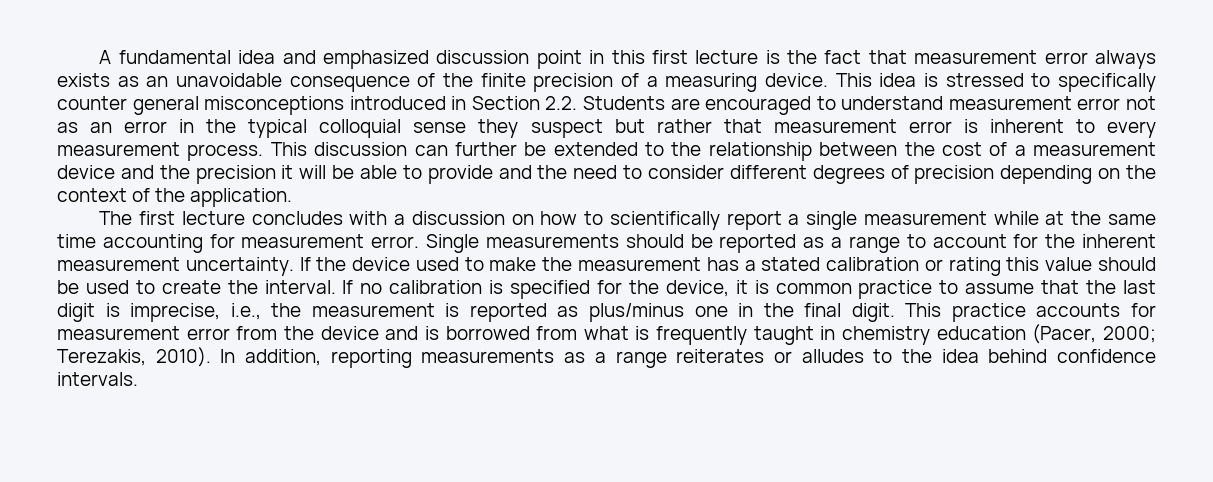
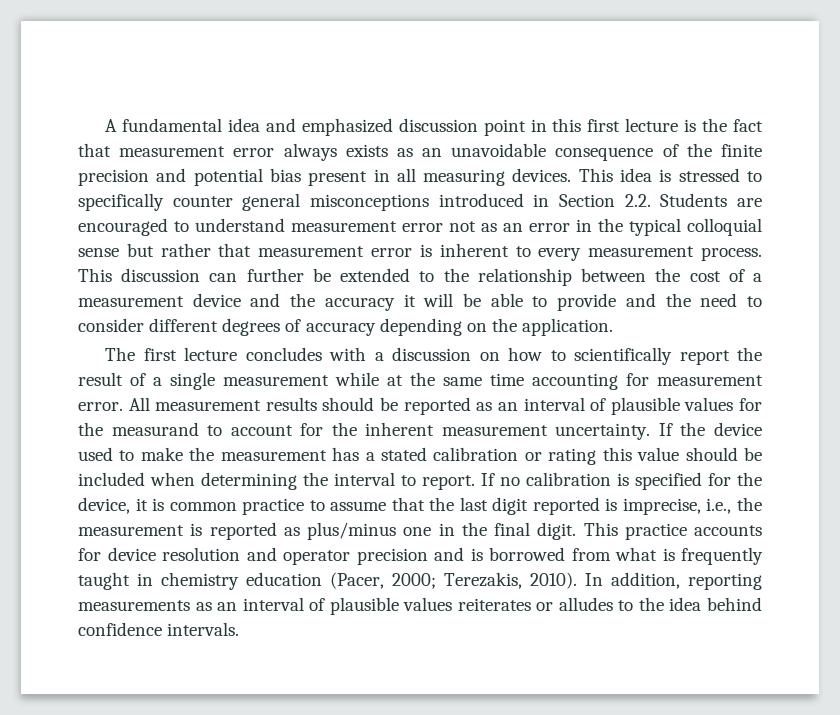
[621,73,828,92] of a measuring device. -> [156,168,572,186] and potential bias present in all measuring devices.
[478,119,603,138] they suspect -> (119, 252) none
[195,165,276,184] precision -> [324,297,395,311] accuracy
[914,165,995,184] precision -> [305,322,376,336] accuracy
[57,188,186,202] context of the -> (517, 325) none
(782, 220) none -> [737,347,762,361] [78,372,146,386] the result of
[426,234,619,253] Single measurements -> [128,397,317,411] All measurement results
[831,236,900,253] a range -> [497,397,762,415] [78,422,199,436] an interval of plausible values for the measurand
[85,280,336,294] used to create the interval. -> [78,472,475,490] included when determining the interval to report.
(95, 312) none -> [532,497,600,515] reported
[57,326,379,340] measurement error from the device -> [107,547,428,565] device resolution and operator precision
[594,351,667,368] a range -> [217,597,453,615] an interval of plausible values

